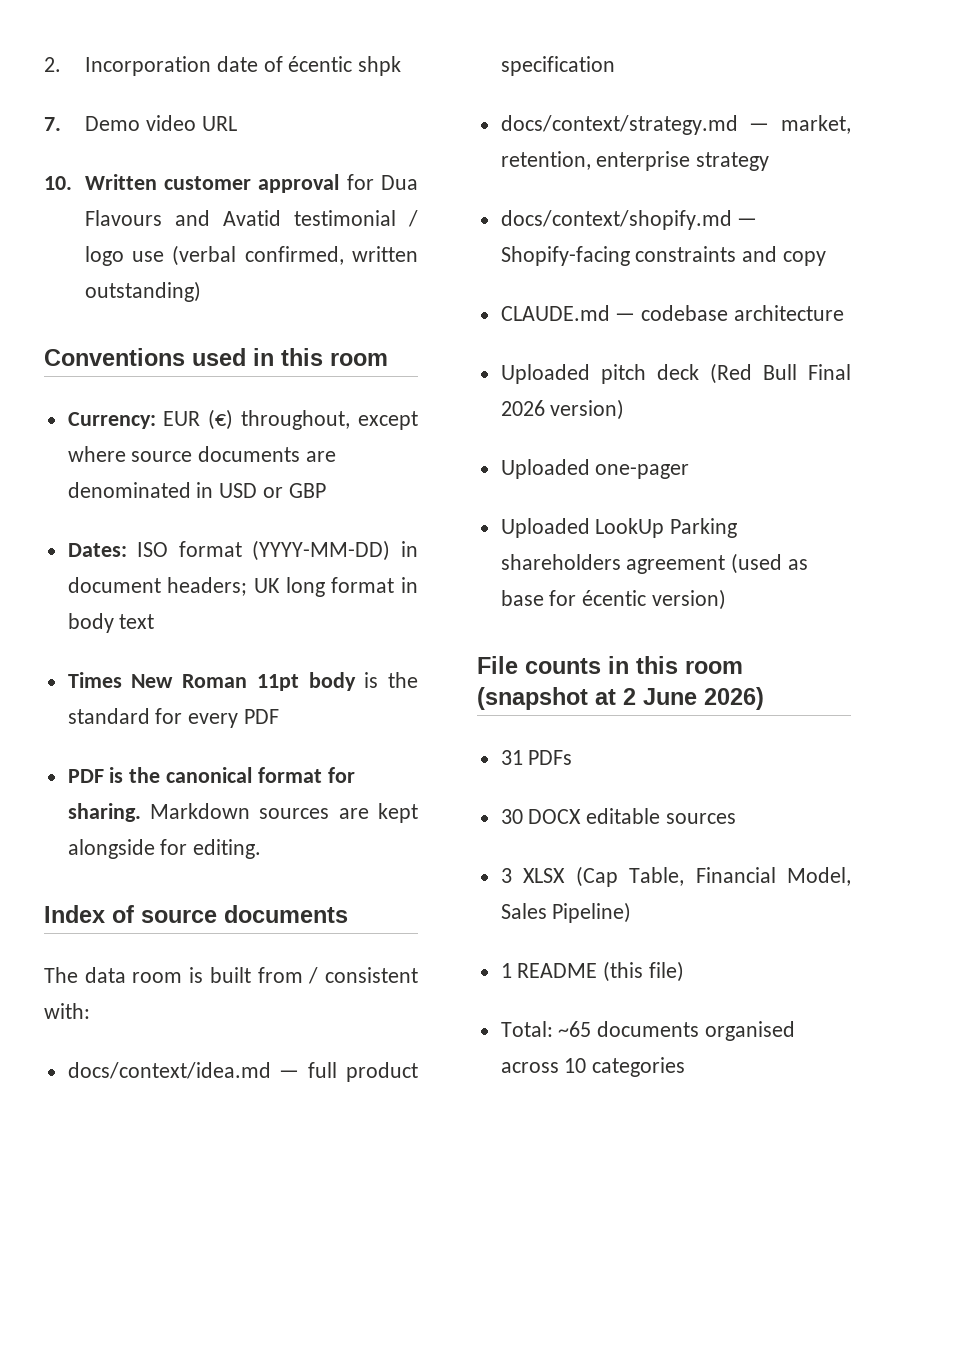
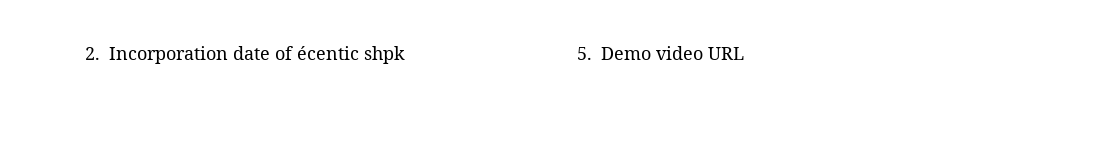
[44,117,61,131] 7. -> [577,47,592,60] 5.
[44,174,418,193] [84,210,418,227] [84,245,418,266] [84,281,201,302] [44,348,388,366] [67,409,418,430] [67,446,337,462] [67,482,326,498] [67,540,418,561] [67,577,418,597] [67,613,155,633] [67,672,419,691] [67,708,280,728] [67,767,355,783] [67,803,418,823] [67,839,262,859] [44,905,348,923] [44,967,419,984] [44,1003,90,1019] [67,1062,419,1082] [500,56,615,76] [500,115,851,135] [500,151,770,171] [500,210,758,230] [500,246,827,266] [500,305,845,321] [500,363,851,384] [500,399,625,420] [500,459,690,479] [500,518,738,538] [500,553,809,574] [500,589,727,610] [477,656,743,674] [477,687,764,710] [500,750,573,765] [500,808,737,824] [500,866,851,887] [500,902,632,923] [500,961,685,982] [500,1021,796,1041] [500,1057,686,1077] // 10. Written customer approval for Dua Flavours and Avatid testimonial / logo use (verbal confirmed, written outstanding) // Conventions used in this room // Currency: EUR (€) throughout, except where source documents are denominated in USD or GBP // Dates: ISO format (YYYY-MM-DD) in document headers; UK long format in body text // Times New Roman 11pt body is the standard for every PDF // PDF is the canonical format for sharing. Markdown sources are kept alongside for editing. // Index of source documents // The data room is built from / consistent with: // docs/context/idea.md — full product specification // docs/context/strategy.md — market, retention, enterprise strategy // docs/context/shopify.md — Shopify-facing constraints and copy // CLAUDE.md — codebase architecture // Uploaded pitch deck (Red Bull Final 2026 version) // Uploaded one-pager // Uploaded LookUp Parking shareholders agreement (used as base for écentic version) // File counts in this room (snapshot at 2 June 2026) // 31 PDFs // 30 DOCX editable sources // 3 XLSX (Cap Table, Financial Model, Sales Pipeline) // 1 README (this file) // Total: ~65 documents organised across 10 categories -> (744, 53) none

